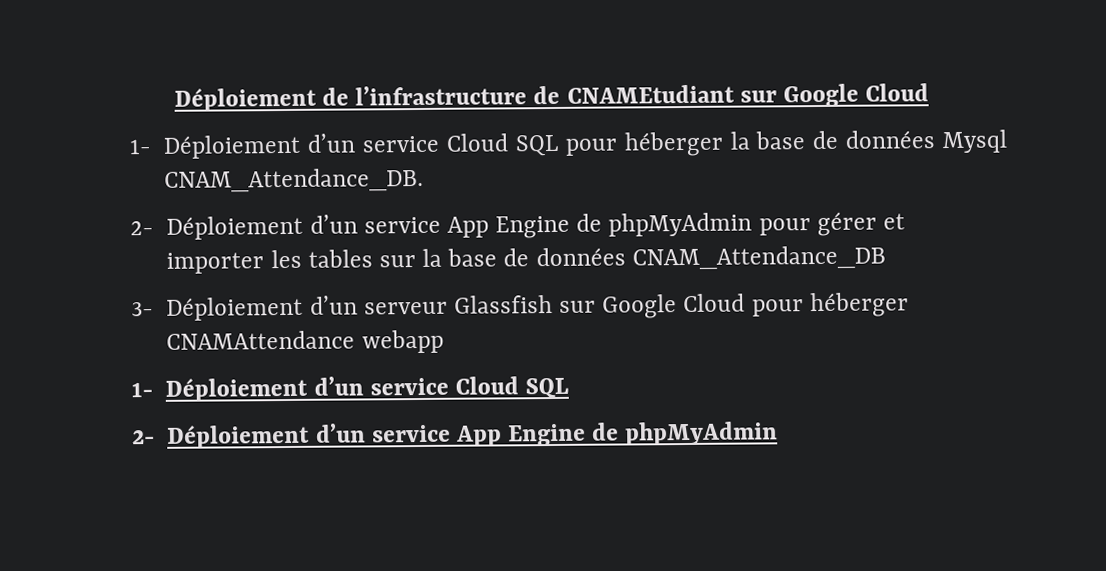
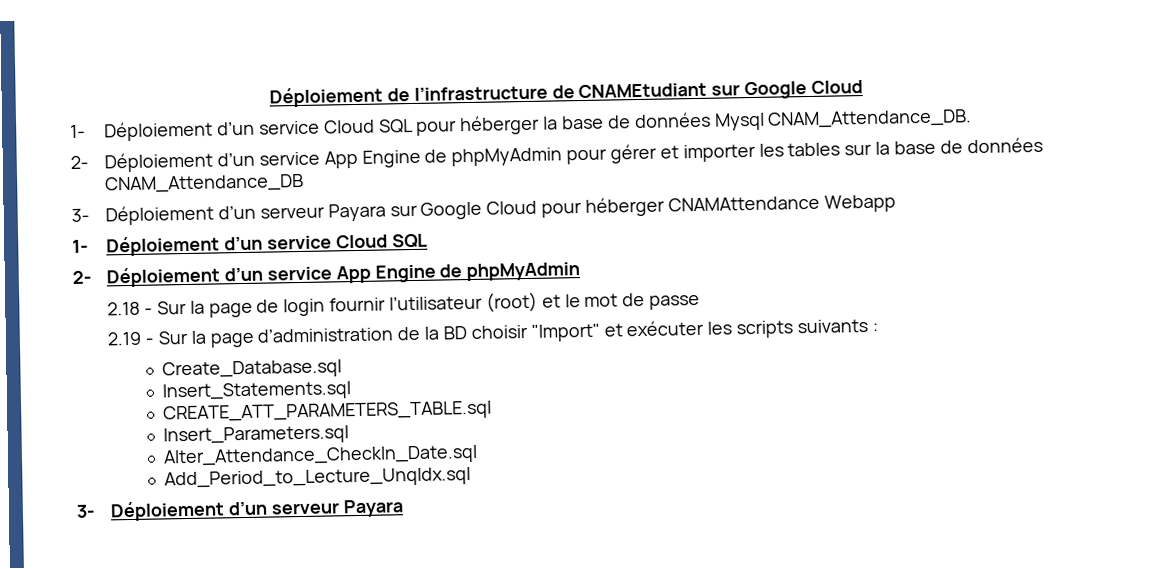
[453,295,553,314] Glassfish -> [327,203,386,222] Payara
[361,329,444,354] webapp -> [823,194,896,213] Webapp
(779, 433) none -> [107,291,701,318] [107,318,878,348] [161,359,342,380] [161,381,351,402] [162,400,492,424] [162,425,349,446] [162,444,478,468] [163,467,471,490] [76,499,404,522] // 2.18 - Sur la page de login fournir l’utilisateur (root) et le mot de passe // 2.19 - Sur la page d’administration de la BD choisir "Import" et exécuter les scripts suivants : // Create_Database.sql // Insert_Statements.sql // CREATE_ATT_PARAMETERS_TABLE.sql // Insert_Parameters.sql // Alter_Attendance_CheckIn_Date.sql // Add_Period_to_Lecture_UnqIdx.sql // 3- Déploiement d’un serveur Payara

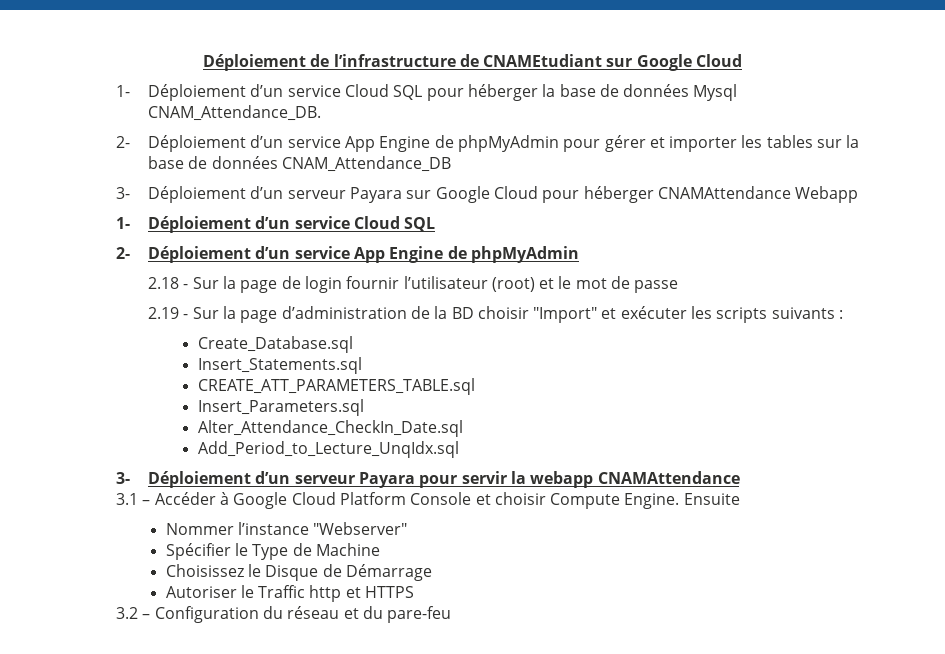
(404, 508) none -> [419,471,740,488] [115,492,740,509] [165,522,408,535] [165,543,380,560] [165,564,432,581] [165,585,415,602] [115,606,452,623] pour servir la webapp CNAMAttendance // 3.1 – Accéder à Google Cloud Platform Console et choisir Compute Engine. Ensuite // Nommer l’instance "Webserver" // Spécifier le Type de Machine // Choisissez le Disque de Démarrage // Autoriser le Traffic http et HTTPS // 3.2 – Configuration du réseau et du pare-feu

